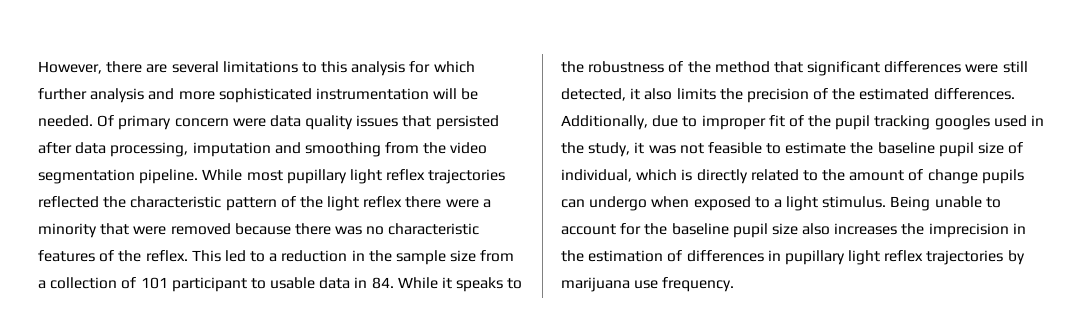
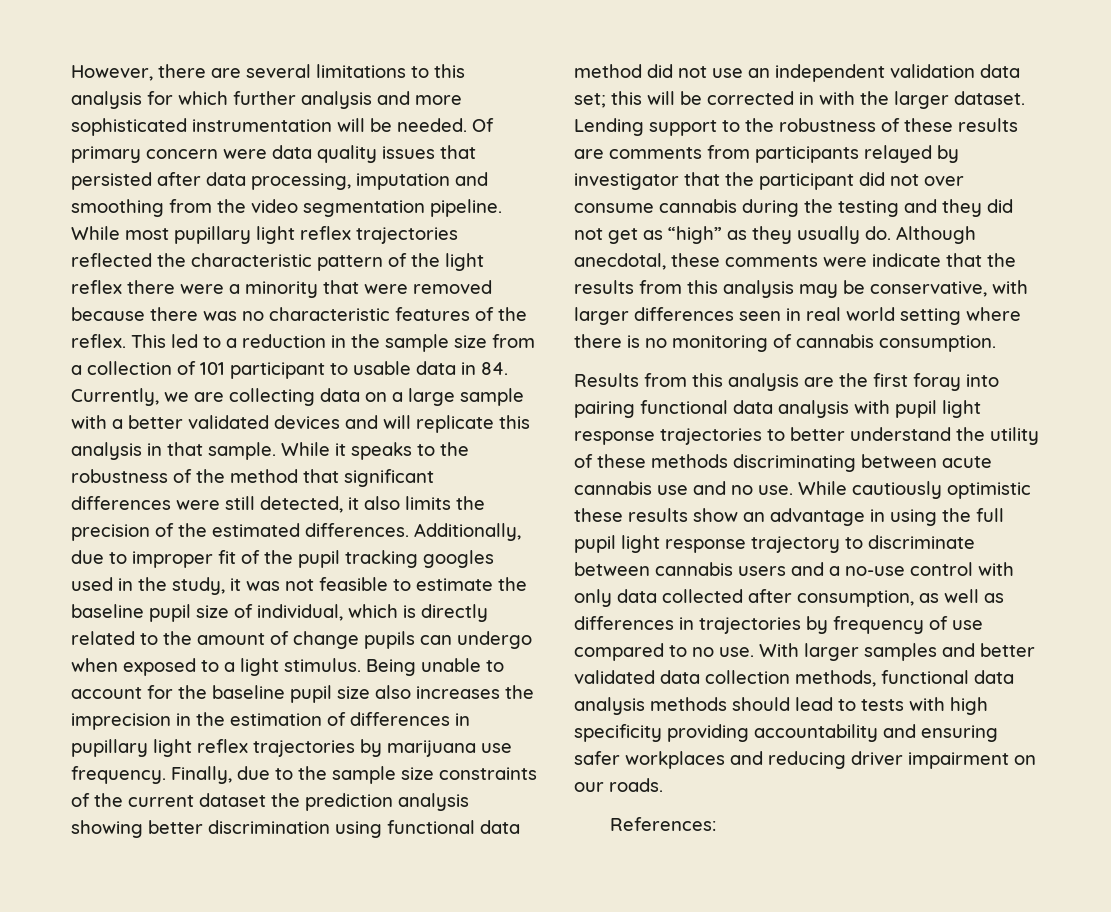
(394, 283) none -> [71,388,524,406] [71,415,530,433] [71,442,276,460] Currently, we are collecting data on a large sample with a better validated devices and will replicate this analysis in that sample.
(735, 284) none -> [171,766,537,784] [71,793,469,811] [71,820,520,838] [574,64,1020,82] [574,91,1025,109] [574,118,1018,136] [574,145,959,163] [574,172,964,190] [574,199,1013,217] [574,226,976,244] [574,253,1016,270] [574,280,1028,298] [574,307,1021,325] [574,334,996,352] [574,373,999,391] [574,400,981,418] [574,427,1039,445] [574,454,992,472] [574,481,1031,499] [574,508,1004,526] [574,535,975,553] [574,562,1014,576] [574,589,1004,607] [574,616,983,634] [574,643,1035,661] [574,670,1014,687] [574,697,988,715] [574,724,998,742] [574,751,1036,769] [574,778,663,792] [610,817,717,831] Finally, due to the sample size constraints of the current dataset the prediction analysis showing better discrimination using functional data method did not use an independent validation data set; this will be corrected in with the larger dataset. Lending support to the robustness of these results are comments from participants relayed by investigator that the participant did not over consume cannabis during the testing and they did not get as “high” as they usually do. Although anecdotal, these comments were indicate that the results from this analysis may be conservative, with larger differences seen in real world setting where there is no monitoring of cannabis consumption. // Results from this analysis are the first foray into pairing functional data analysis with pupil light response trajectories to better understand the utility of these methods discriminating between acute cannabis use and no use. While cautiously optimistic these results show an advantage in using the full pupil light response trajectory to discriminate between cannabis users and a no-use control with only data collected after consumption, as well as differences in trajectories by frequency of use compared to no use. With larger samples and better validated data collection methods, functional data analysis methods should lead to tests with high specificity providing accountability and ensuring safer workplaces and reducing driver impairment on our roads. // References:

